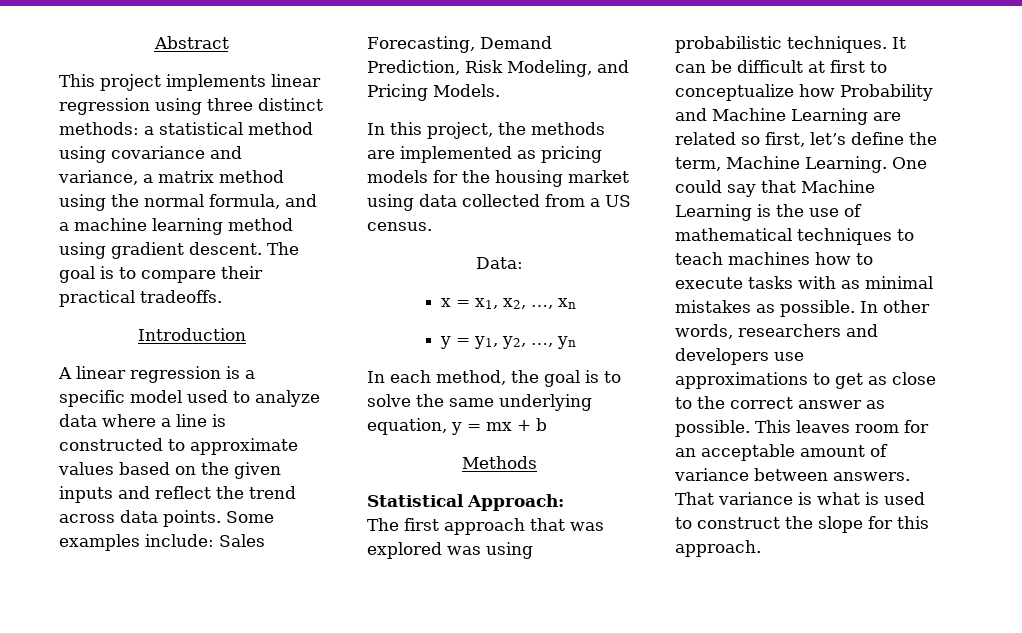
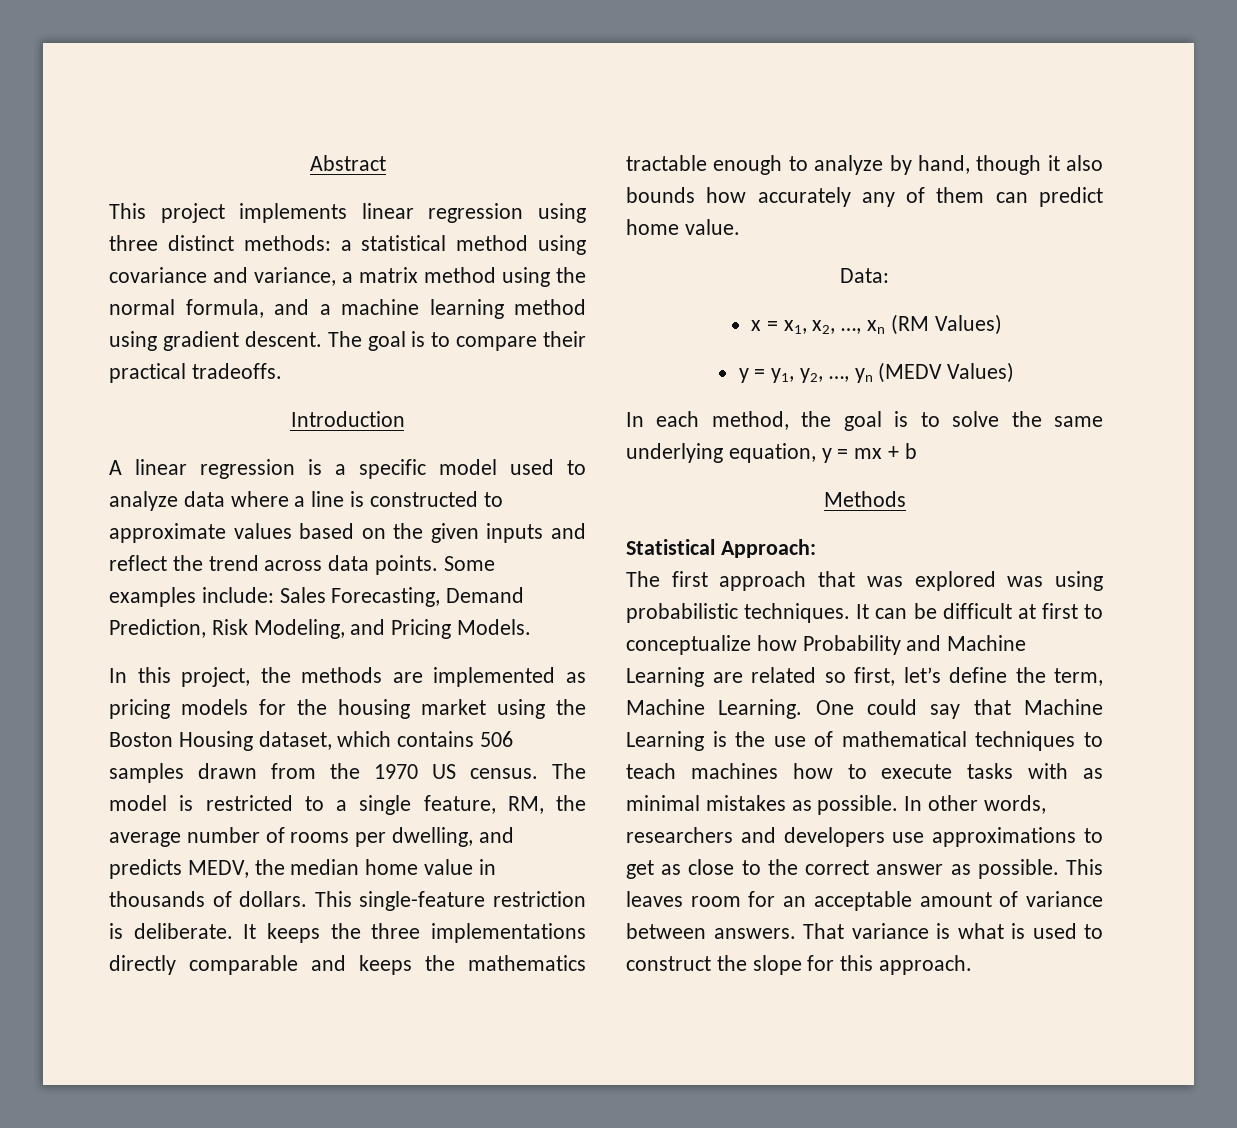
[419,194,631,207] [367,222,432,231] data collected from a US census. -> [556,699,586,715] [109,731,514,751] [109,763,586,783] [109,795,586,815] [109,827,514,847] [109,859,496,879] [109,891,586,911] [109,923,586,943] [109,955,586,975] [626,155,1103,175] [626,187,1103,207] [626,219,740,235] the Boston Housing dataset, which contains 506 samples drawn from the 1970 US census. The model is restricted to a single feature, RM, the average number of rooms per dwelling, and predicts MEDV, the median home value in thousands of dollars. This single-feature restriction is deliberate. It keeps the three implementations directly comparable and keeps the mathematics tractable enough to analyze by hand, though it also bounds how accurately any of them can predict home value.
(577, 303) none -> [890,314,1002,335] (RM Values)
(577, 342) none -> [878,362,1015,383] (MEDV Values)

